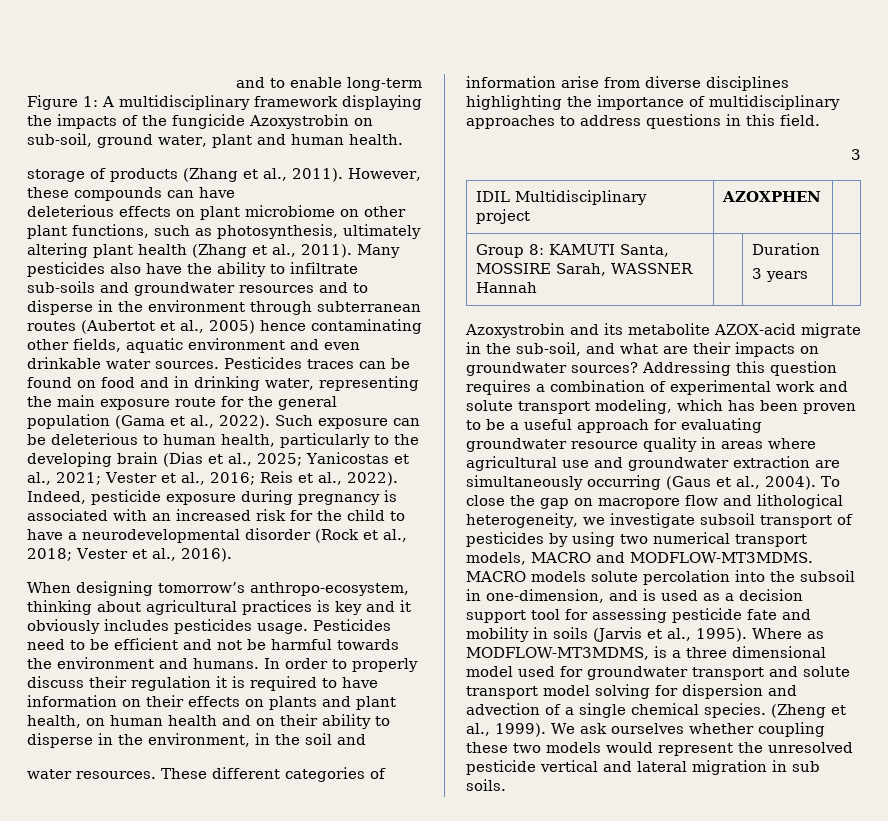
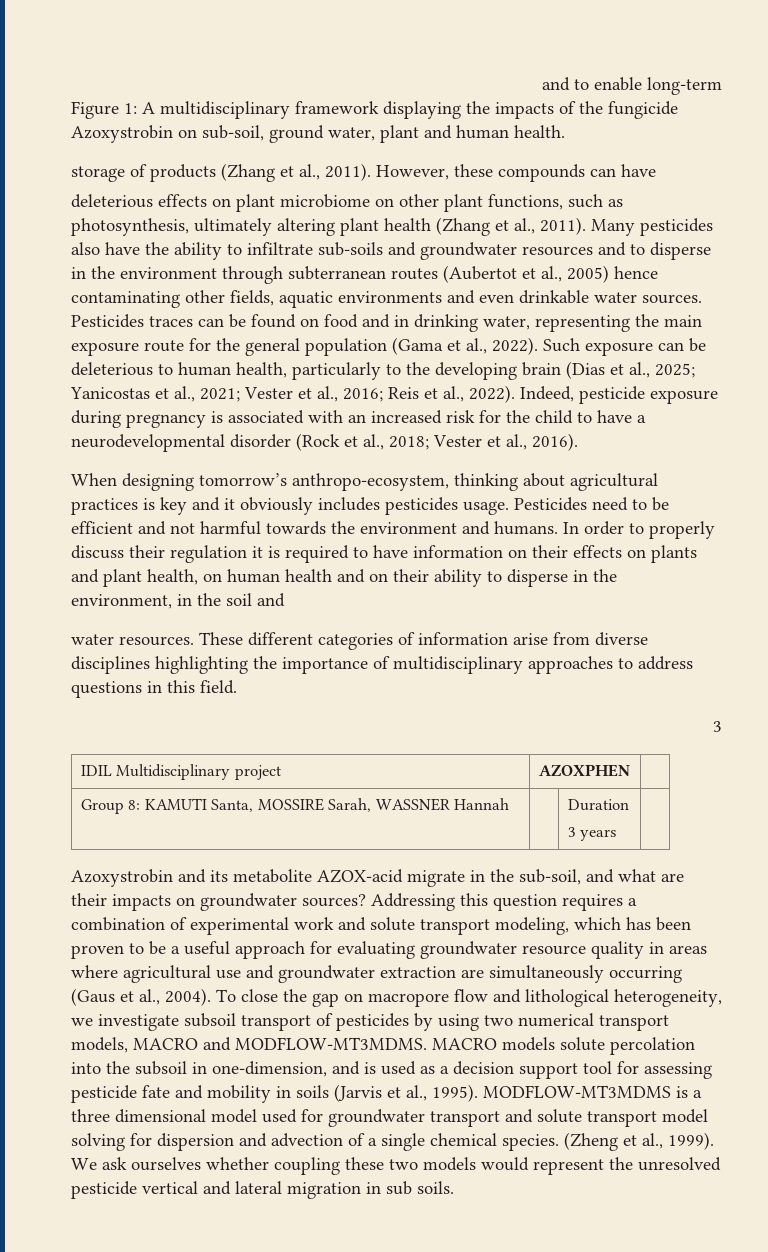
[188,338,285,350] environment -> [338,291,442,303] environments
[247,639,266,650] be -> (195, 528) none
[752,628,824,639] [466,647,649,660] Where as MODFLOW-MT3MDMS, -> [483,1085,671,1098] MODFLOW-MT3MDMS

